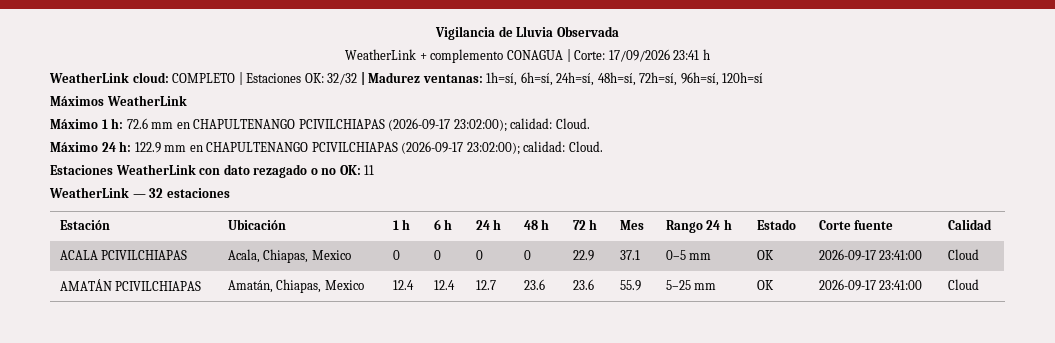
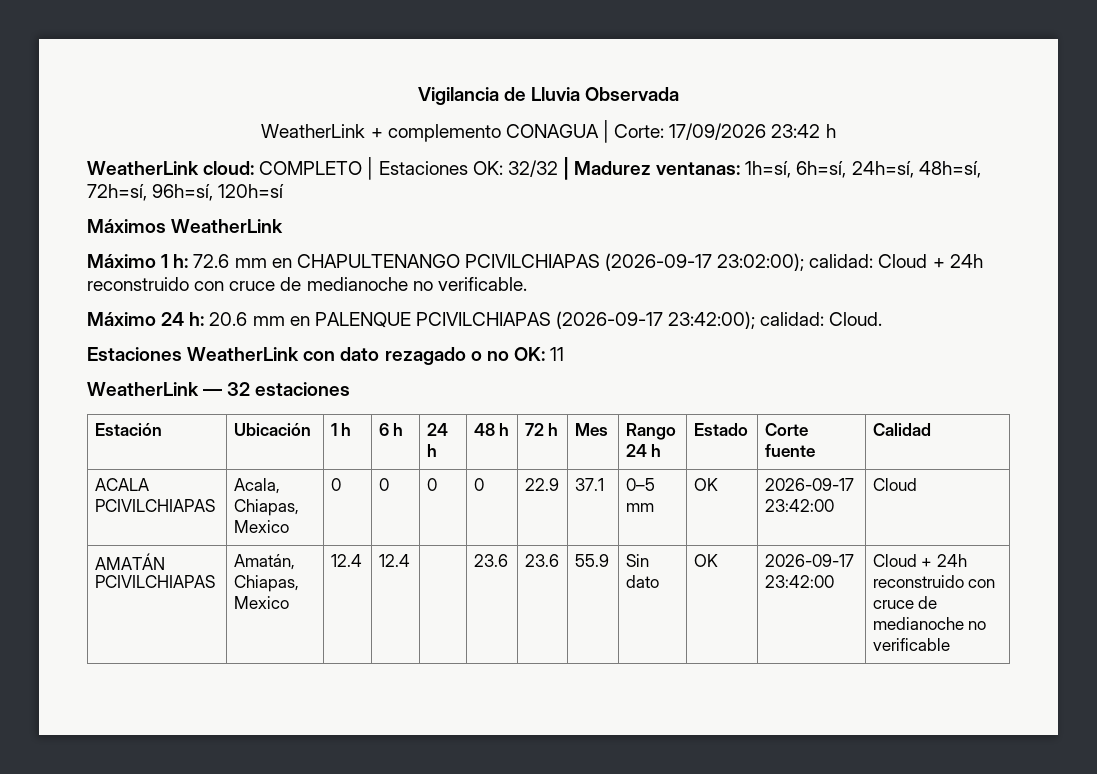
[673,50,700,60] 23:41 -> [771,124,821,138] 23:42
[555,118,590,129] Cloud. -> [878,254,983,268] [87,277,527,291] Cloud + 24h reconstruido con cruce de medianoche no verificable.
[134,141,520,155] 122.9 mm en CHAPULTENANGO PCIVILCHIAPAS (2026-09-17 23:02:00); -> [209,311,756,329] 20.6 mm en PALENQUE PCIVILCHIAPAS (2026-09-17 23:42:00);
[879,250,923,260] 23:41:00 -> [764,499,834,512] 23:42:00
[475,280,496,290] 12.7 -> (410, 560) none
[665,280,717,290] [756,280,774,290] [818,279,923,291] [947,279,979,290] 5–25 mm | OK | 2026-09-17 23:41:00 | Cloud -> [625,554,649,567] [625,575,659,588] [693,554,718,567] [764,554,854,567] [764,575,834,588] [872,554,967,567] [872,575,996,588] [872,596,938,609] [872,617,987,630] [872,638,950,651] Sin dato | OK | 2026-09-17 23:42:00 | Cloud + 24h reconstruido con cruce de medianoche no verificable

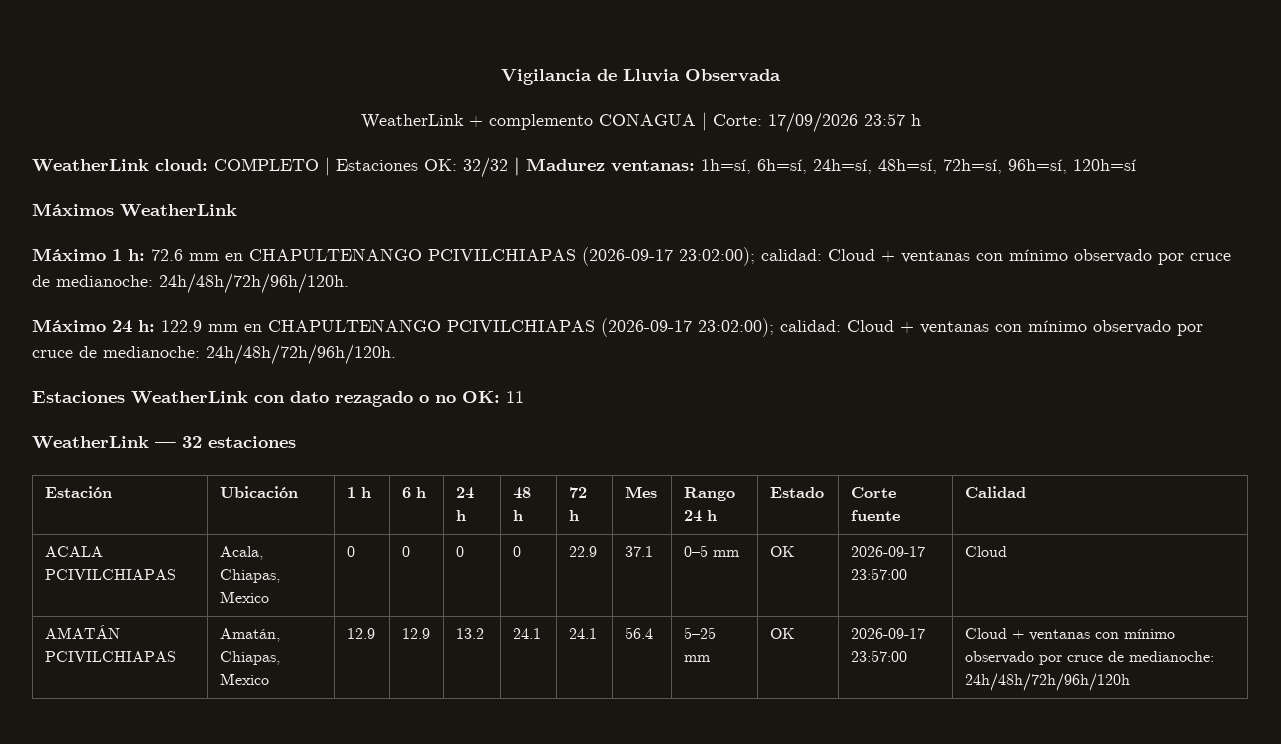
[771,124,821,138] 23:42 -> [863,113,905,126] 23:57
[949,254,983,268] [87,277,527,291] 24h reconstruido con cruce de medianoche no verificable. -> [901,249,1231,265] [32,273,349,294] ventanas con mínimo observado por cruce de medianoche: 24h/48h/72h/96h/120h.
[209,311,883,329] 20.6 mm en PALENQUE PCIVILCHIAPAS (2026-09-17 23:42:00); calidad: Cloud. -> [161,318,1203,337] [32,344,396,365] 122.9 mm en CHAPULTENANGO PCIVILCHIAPAS (2026-09-17 23:02:00); calidad: Cloud + ventanas con mínimo observado por cruce de medianoche: 24h/48h/72h/96h/120h.
[764,499,834,512] 23:42:00 -> [850,568,907,580] 23:57:00
[330,554,362,567] [378,554,410,567] [473,554,508,567] [524,554,559,567] [574,554,609,567] [625,554,649,567] [625,575,659,588] [693,554,718,567] [764,554,854,567] [764,575,834,588] [872,554,967,567] [872,575,996,588] [872,596,938,609] [872,617,987,630] [872,638,950,651] 12.4 | 12.4 | | 23.6 | 23.6 | 55.9 | Sin dato | OK | 2026-09-17 23:42:00 | Cloud + 24h reconstruido con cruce de medianoche no verificable -> [346,628,375,639] [401,628,430,639] [455,628,484,639] [512,628,541,639] [568,628,597,639] [624,627,653,639] [683,627,716,639] [683,655,711,662] [769,628,794,639] [850,628,925,639] [850,650,907,662] [964,628,1175,641] [964,651,1214,665] [964,673,1130,691] 12.9 | 12.9 | 13.2 | 24.1 | 24.1 | 56.4 | 5–25 mm | OK | 2026-09-17 23:57:00 | Cloud + ventanas con mínimo observado por cruce de medianoche: 24h/48h/72h/96h/120h

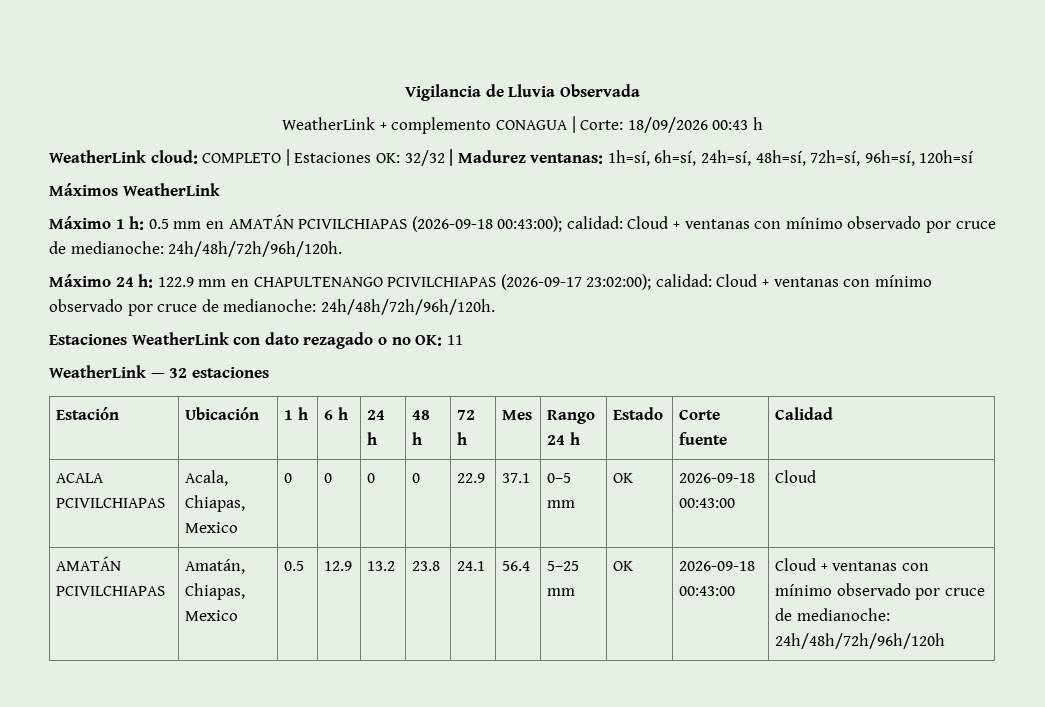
[767,112,905,133] 17/09/2026 23:57 -> [627,117,749,133] 18/09/2026 00:43
[151,247,755,266] 72.6 mm en CHAPULTENANGO PCIVILCHIAPAS (2026-09-17 23:02:00); -> [148,214,563,232] 0.5 mm en AMATÁN PCIVILCHIAPAS (2026-09-18 00:43:00);
[850,546,925,557] [850,568,907,580] 2026-09-17 23:57:00 -> [679,473,756,483] [679,498,736,508] 2026-09-18 00:43:00
[346,628,375,639] 12.9 -> [284,561,305,571] 0.5
[512,628,541,639] 24.1 -> [412,561,441,571] 23.8
[850,628,925,639] [850,650,907,662] 2026-09-17 23:57:00 -> [679,561,756,571] [679,586,736,596] 2026-09-18 00:43:00

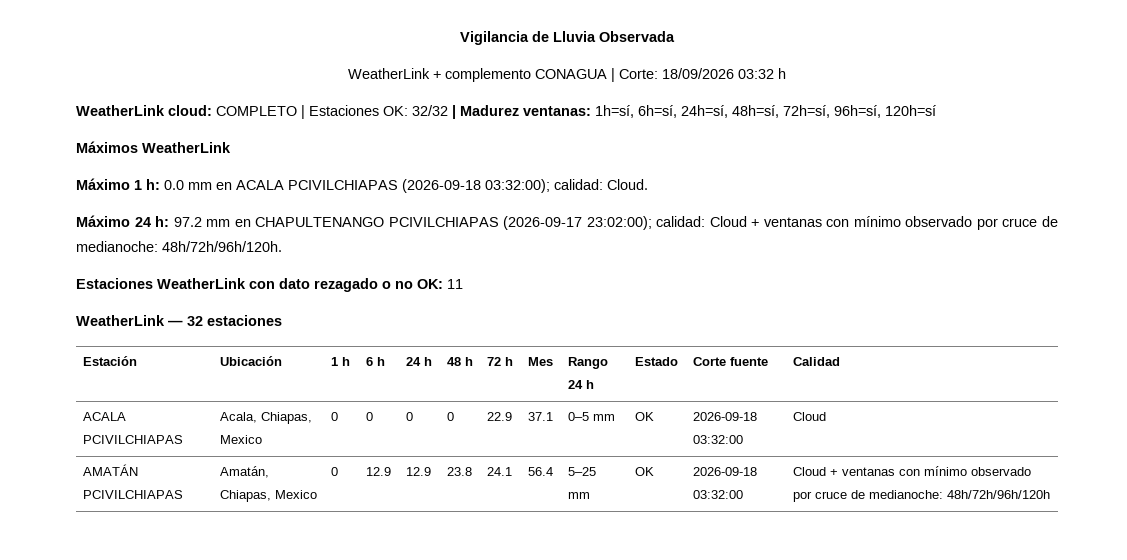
[712,120,749,130] 00:43 -> [738,69,774,79] 03:32
[148,214,294,229] 0.5 mm en AMATÁN -> [164,180,284,190] 0.0 mm en ACALA
[497,216,996,233] [49,241,343,257] 00:43:00); calidad: Cloud + ventanas con mínimo observado por cruce de medianoche: 24h/48h/72h/96h/120h. -> [485,179,648,193] 03:32:00); calidad: Cloud.
[157,277,194,287] 122.9 -> [173,217,202,227] 97.2
[320,299,495,315] 24h/48h/72h/96h/120h. -> [162,241,282,252] 48h/72h/96h/120h.
[679,498,736,508] 00:43:00 -> [693,435,744,444] 03:32:00
[284,561,305,571] [324,561,353,571] [367,561,396,571] 0.5 | 12.9 | 13.2 -> [331,467,339,476] [366,467,392,476] [406,467,432,476] 0 | 12.9 | 12.9
[679,586,736,596] 00:43:00 -> [693,490,744,499] 03:32:00
[775,633,946,649] 24h/48h/72h/96h/120h -> [947,490,1051,499] 48h/72h/96h/120h

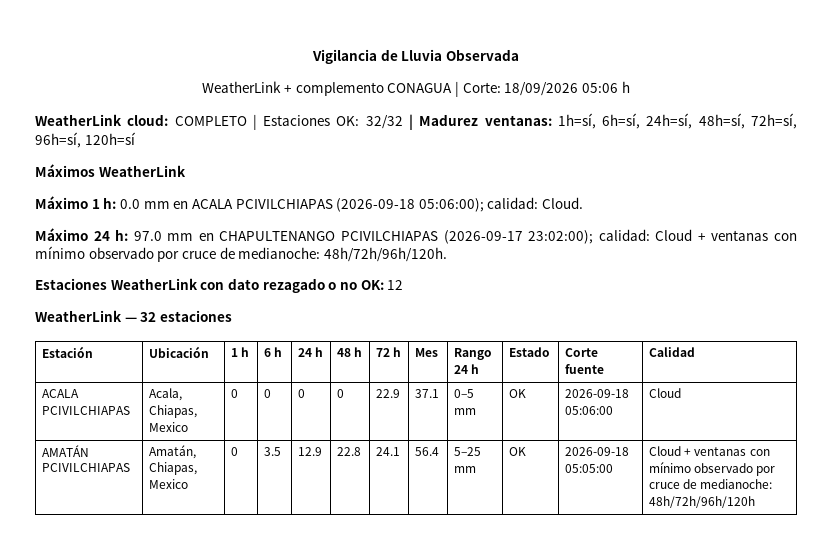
[738,69,774,79] 03:32 -> [581,83,618,93] 05:06
[485,179,550,193] 03:32:00); -> [418,198,484,212] 05:06:00);
[173,217,202,227] 97.2 -> [133,231,162,241] 97.0
[447,279,463,289] 11 -> [387,280,404,290] 12
[693,435,744,444] 03:32:00 -> [564,406,613,415] 05:06:00
[366,467,392,476] [406,467,432,476] [447,467,473,476] 12.9 | 12.9 | 23.8 -> [263,447,281,456] [297,447,322,456] [336,447,361,456] 3.5 | 12.9 | 22.8
[693,490,744,499] 03:32:00 -> [564,464,613,473] 05:05:00

